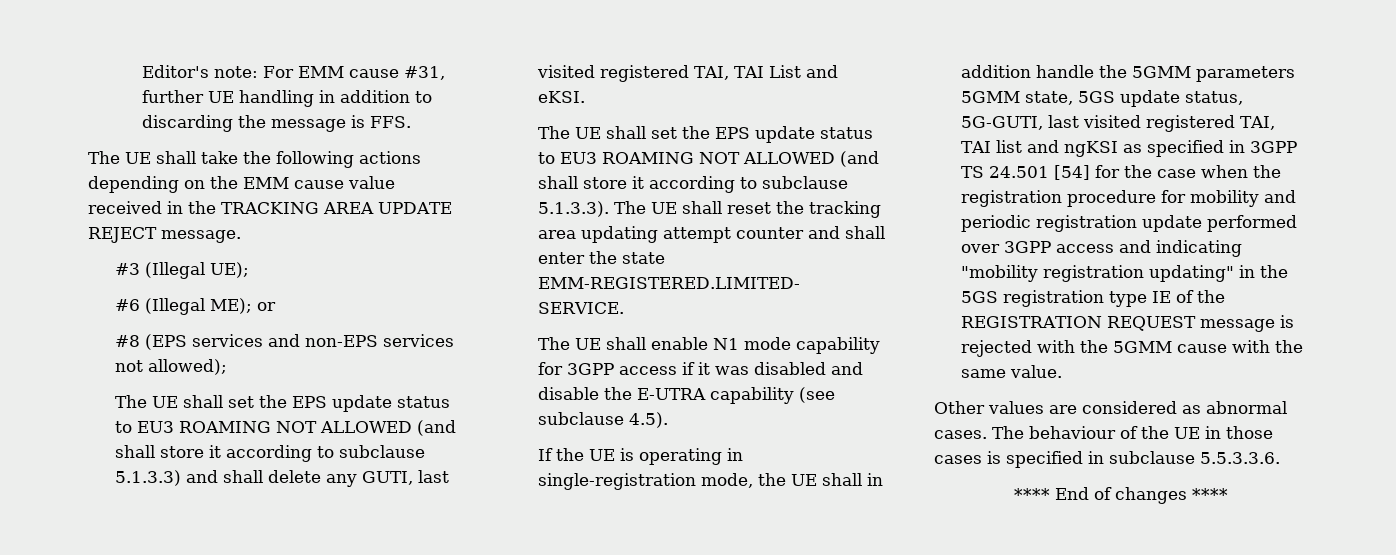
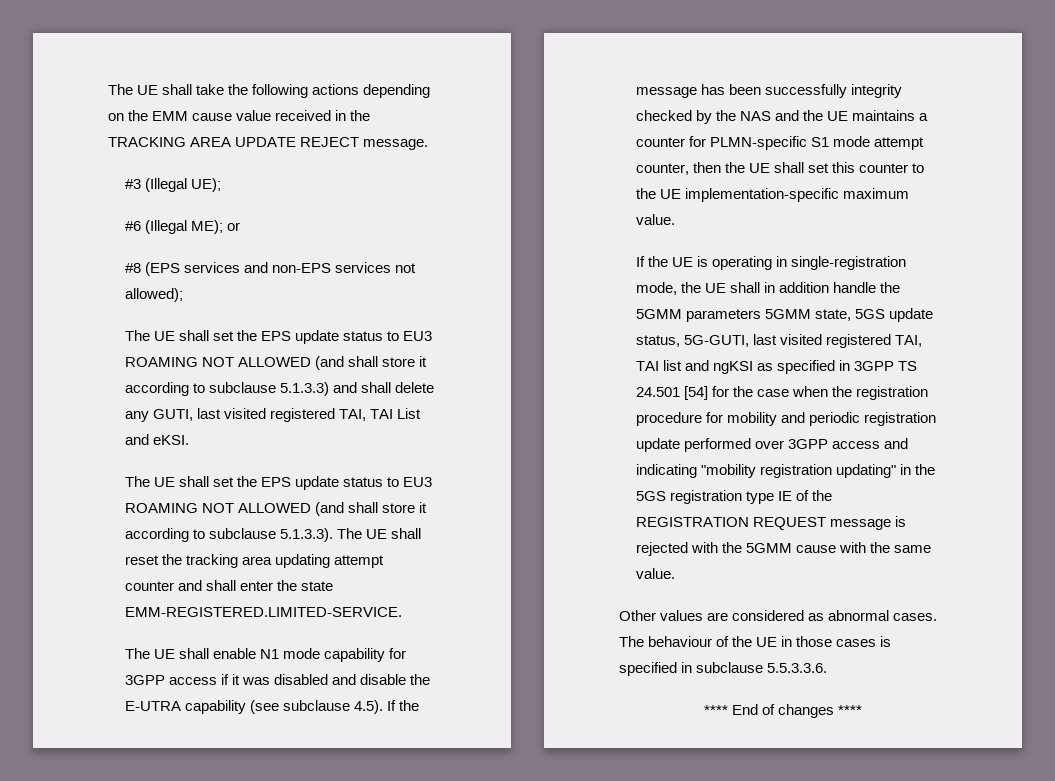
[141,65,445,80] [141,90,432,107] [141,115,411,132] Editor's note: For EMM cause #31, further UE handling in addition to discarding the message is FFS. // -> (108, 89) none
(668, 420) none -> [387,700,420,711] [636,84,903,98] [636,110,929,124] [636,136,925,150] [636,162,925,175] [636,188,910,202] [636,214,676,225] If the message has been successfully integrity checked by the NAS and the UE maintains a counter for PLMN-specific S1 mode attempt counter, then the UE shall set this counter to the UE implementation-specific maximum value.

